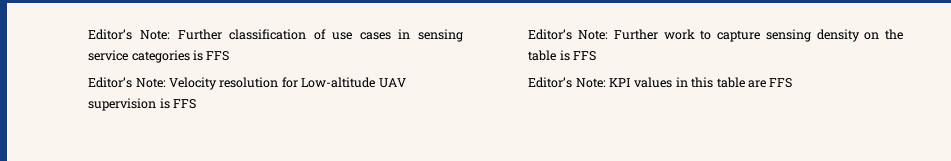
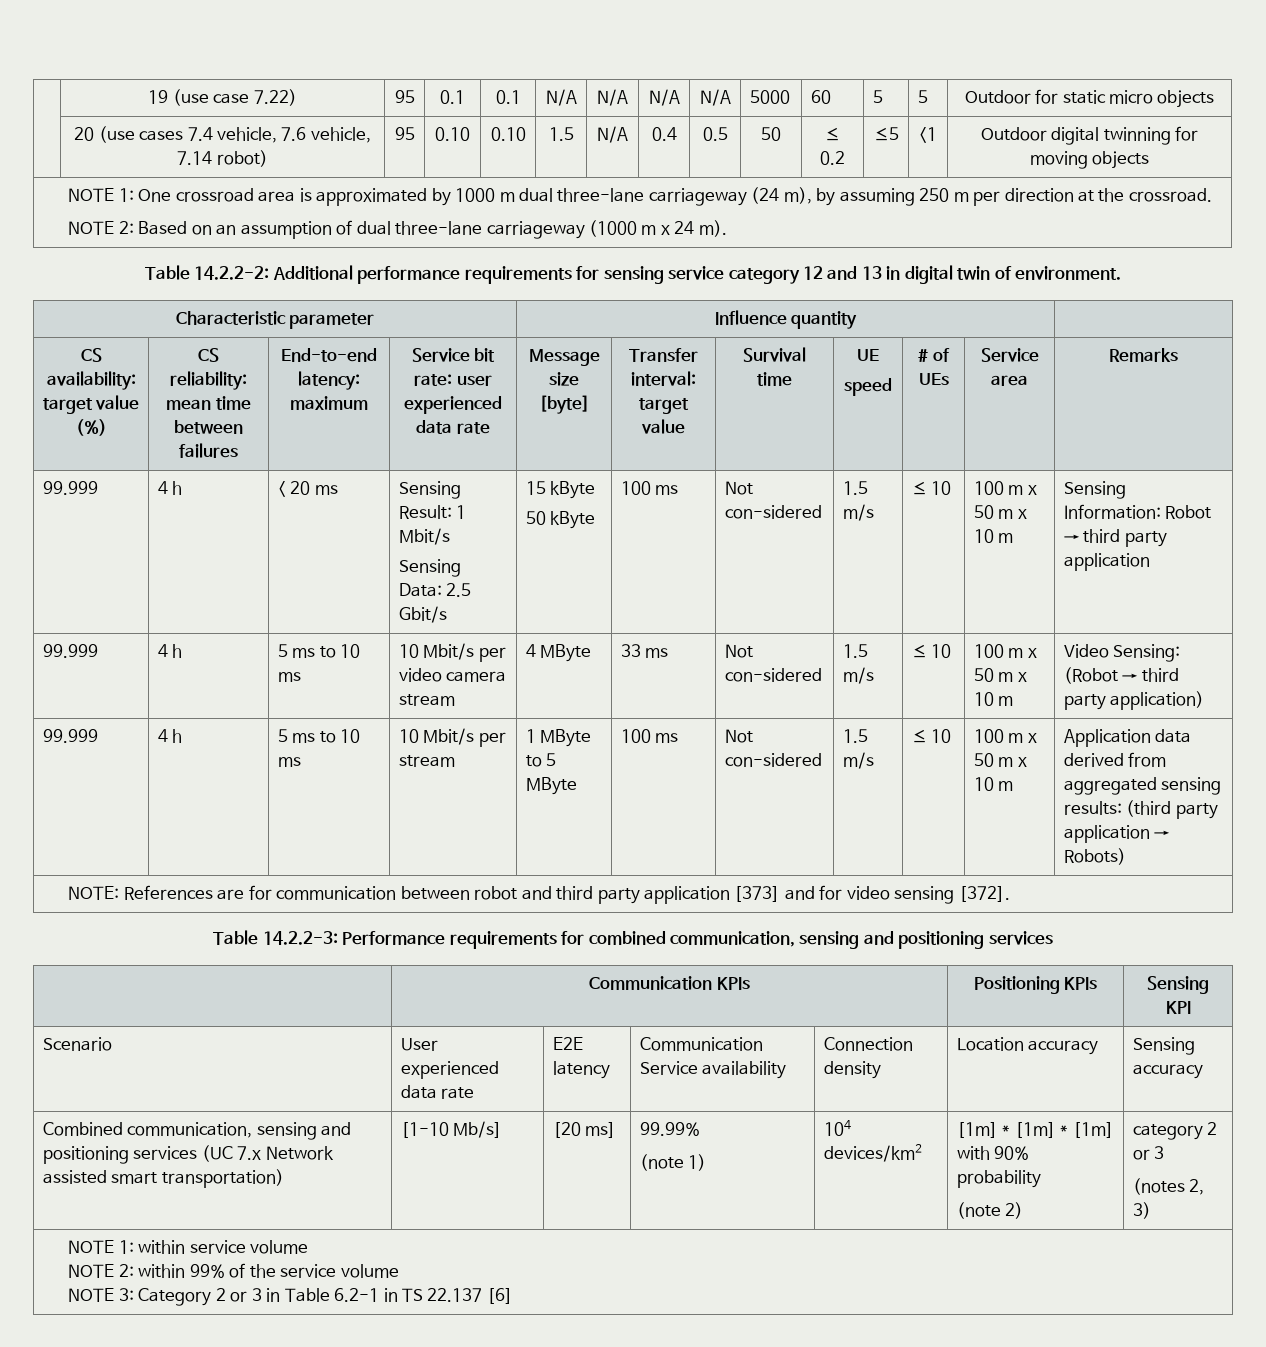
[88,29,464,42] [88,50,230,63] [88,77,406,90] [88,98,197,111] [528,29,903,42] [528,50,597,61] [528,77,793,88] Editor’s Note: Further classification of use cases in sensing service categories is FFS // Editor’s Note: Velocity resolution for Low-altitude UAV supervision is FFS // Editor’s Note: Further work to capture sensing density on the table is FFS // Editor’s Note: KPI values in this table are FFS -> [148,89,297,106] [394,90,415,103] [440,90,465,104] [495,90,521,104] [545,89,577,106] [597,89,628,106] [648,89,680,106] [699,89,731,106] [749,90,790,104] [810,90,831,104] [872,90,883,103] [917,90,928,103] [964,89,1215,108] [74,126,371,143] [177,150,268,167] [394,127,415,140] [435,127,470,141] [490,127,526,141] [548,127,574,141] [597,126,628,143] [651,127,677,141] [702,127,728,141] [761,127,781,141] [825,127,840,141] [820,151,845,165] [873,127,899,141] [919,127,937,143] [980,126,1199,145] [1029,151,1150,169] [68,187,1212,206] [68,220,727,239] [144,265,1122,284] [175,311,375,329] [714,310,858,329] [80,348,102,362] [46,371,136,390] [42,395,140,414] [75,419,107,436] [198,348,219,362] [170,371,247,390] [166,396,251,410] [174,420,243,434] [179,443,238,458] [281,348,377,362] [298,371,360,390] [290,396,368,410] [411,348,496,362] [414,374,492,386] [404,396,502,414] [416,420,490,434] [528,349,600,366] [549,372,579,386] [538,395,590,414] [629,348,699,362] [631,371,696,386] [639,398,689,414] [641,419,685,434] [743,347,806,362] [757,372,792,386] [857,349,879,361] [844,378,892,396] [918,348,950,362] [918,373,949,386] [980,348,1039,362] [991,375,1028,386] [1109,348,1178,362] [42,481,98,495] [157,481,183,495] [277,481,338,497] [398,481,461,499] [398,505,467,519] [398,528,450,545] [398,559,461,577] [398,583,472,597] [398,606,447,623] [525,481,596,499] [525,511,596,529] [620,481,679,495] [724,481,753,495] [724,505,822,519] [842,481,868,495] [842,504,874,521] [911,481,952,495] [973,481,1037,495] [973,505,1027,519] [973,529,1014,543] [1063,481,1126,499] [1063,504,1212,519] [1063,529,1167,547] [1063,553,1150,571] [42,644,98,658] [157,644,183,658] [277,644,361,658] [277,672,301,682] [398,643,506,662] [398,668,507,682] [398,694,455,706] [525,644,592,662] [620,644,669,658] [724,644,753,658] [724,668,822,682] [842,644,868,658] [842,667,874,684] [911,644,952,658] [973,644,1037,658] [973,668,1027,682] [973,692,1014,706] [1063,644,1181,662] [1063,667,1179,684] [1063,691,1205,710] [42,729,98,743] [157,729,183,743] [277,729,361,743] [277,757,301,767] [398,728,506,747] [398,755,455,767] [525,729,592,747] [525,753,557,767] [525,777,577,795] [620,729,679,743] [724,729,753,743] [724,753,822,767] [842,729,868,743] [842,752,874,769] [911,729,952,743] [973,729,1037,743] [973,753,1027,767] [973,777,1014,791] [1063,729,1192,747] [1063,752,1167,767] [1063,777,1222,795] [1063,800,1218,819] [1063,825,1171,843] [1063,848,1126,865] [68,885,1010,904] [213,930,1053,949] [589,976,750,990] [973,976,1098,994] [1147,976,1209,994] [1165,1001,1191,1014] [42,1037,112,1051] [400,1038,438,1051] [400,1061,499,1079] [400,1085,475,1099] [552,1037,583,1050] [552,1061,610,1079] [639,1037,763,1051] [639,1061,787,1079] [823,1037,913,1051] [823,1061,881,1079] [956,1037,1099,1055] [1132,1037,1195,1055] [1132,1064,1203,1079] [42,1122,352,1140] [42,1145,334,1164] [42,1169,284,1188] [400,1121,503,1138] [552,1122,617,1138] [639,1122,700,1136] [639,1154,707,1171] [823,1120,851,1136] [823,1144,922,1162] [956,1122,1114,1138] [956,1146,1030,1160] [956,1170,1041,1188] [956,1202,1024,1219] [1132,1122,1218,1140] [1132,1146,1165,1160] [1132,1178,1205,1195] [1132,1202,1151,1219] [68,1240,309,1254] [68,1263,399,1278] [68,1288,513,1306] | 19 (use case 7.22) | 95 | 0.1 | 0.1 | N/A | N/A | N/A | N/A | 5000 | 60 | 5 | 5 | Outdoor for static micro objects // | 20 (use cases 7.4 vehicle, 7.6 vehicle, 7.14 robot) | 95 | 0.10 | 0.10 | 1.5 | N/A | 0.4 | 0.5 | 50 | ≤ 0.2 | ≤5 | <1 | Outdoor digital twinning for moving objects // NOTE 1: One crossroad area is approximated by 1000 m dual three-lane carriageway (24 m), by assuming 250 m per direction at the crossroad. // NOTE 2: Based on an assumption of dual three-lane carriageway (1000 m x 24 m). // Table 14.2.2-2: Additional performance requirements for sensing service category 12 and 13 in digital twin of environment. // Characteristic parameter | Influence quantity | // CS availability: target value (%) | CS reliability: mean time between failures | End-to-end latency: maximum | Service bit rate: user experienced data rate | Message size [byte] | Transfer interval: target value | Survival time | UE // speed | # of UEs | Service area | Remarks // 99.999 | 4 h | < 20 ms | Sensing Result: 1 Mbit/s // Sensing Data: 2.5 Gbit/s | 15 kByte // 50 kByte | 100 ms | Not con-sidered | 1.5 m/s | ≤ 10 | 100 m x 50 m x 10 m | Sensing Information: Robot → third party application // 99.999 | 4 h | 5 ms to 10 ms | 10 Mbit/s per video camera stream | 4 MByte | 33 ms | Not con-sidered | 1.5 m/s | ≤ 10 | 100 m x 50 m x 10 m | Video Sensing: (Robot → third party application) // 99.999 | 4 h | 5 ms to 10 ms | 10 Mbit/s per stream | 1 MByte to 5 MByte | 100 ms | Not con-sidered | 1.5 m/s | ≤ 10 | 100 m x 50 m x 10 m | Application data derived from aggregated sensing results: (third party application → Robots) // NOTE: References are for communication between robot and third party application [373] and for video sensing [372]. // Table 14.2.2-3: Performance requirements for combined communication, sensing and positioning services // | Communication KPIs | Positioning KPIs | Sensing KPI // Scenario | User experienced data rate | E2E latency | Communication Service availability | Connection density | Location accuracy | Sensing accuracy // Combined communication, sensing and positioning services (UC 7.x Network assisted smart transportation) | [1-10 Mb/s] | [20 ms] | 99.99% // (note 1) | 104 devices/km2 | [1m] * [1m] * [1m] with 90% probability // (note 2) | category 2 or 3 // (notes 2, 3) // NOTE 1: within service volume // NOTE 2: within 99% of the service volume // NOTE 3: Category 2 or 3 in Table 6.2-1 in TS 22.137 [6]

